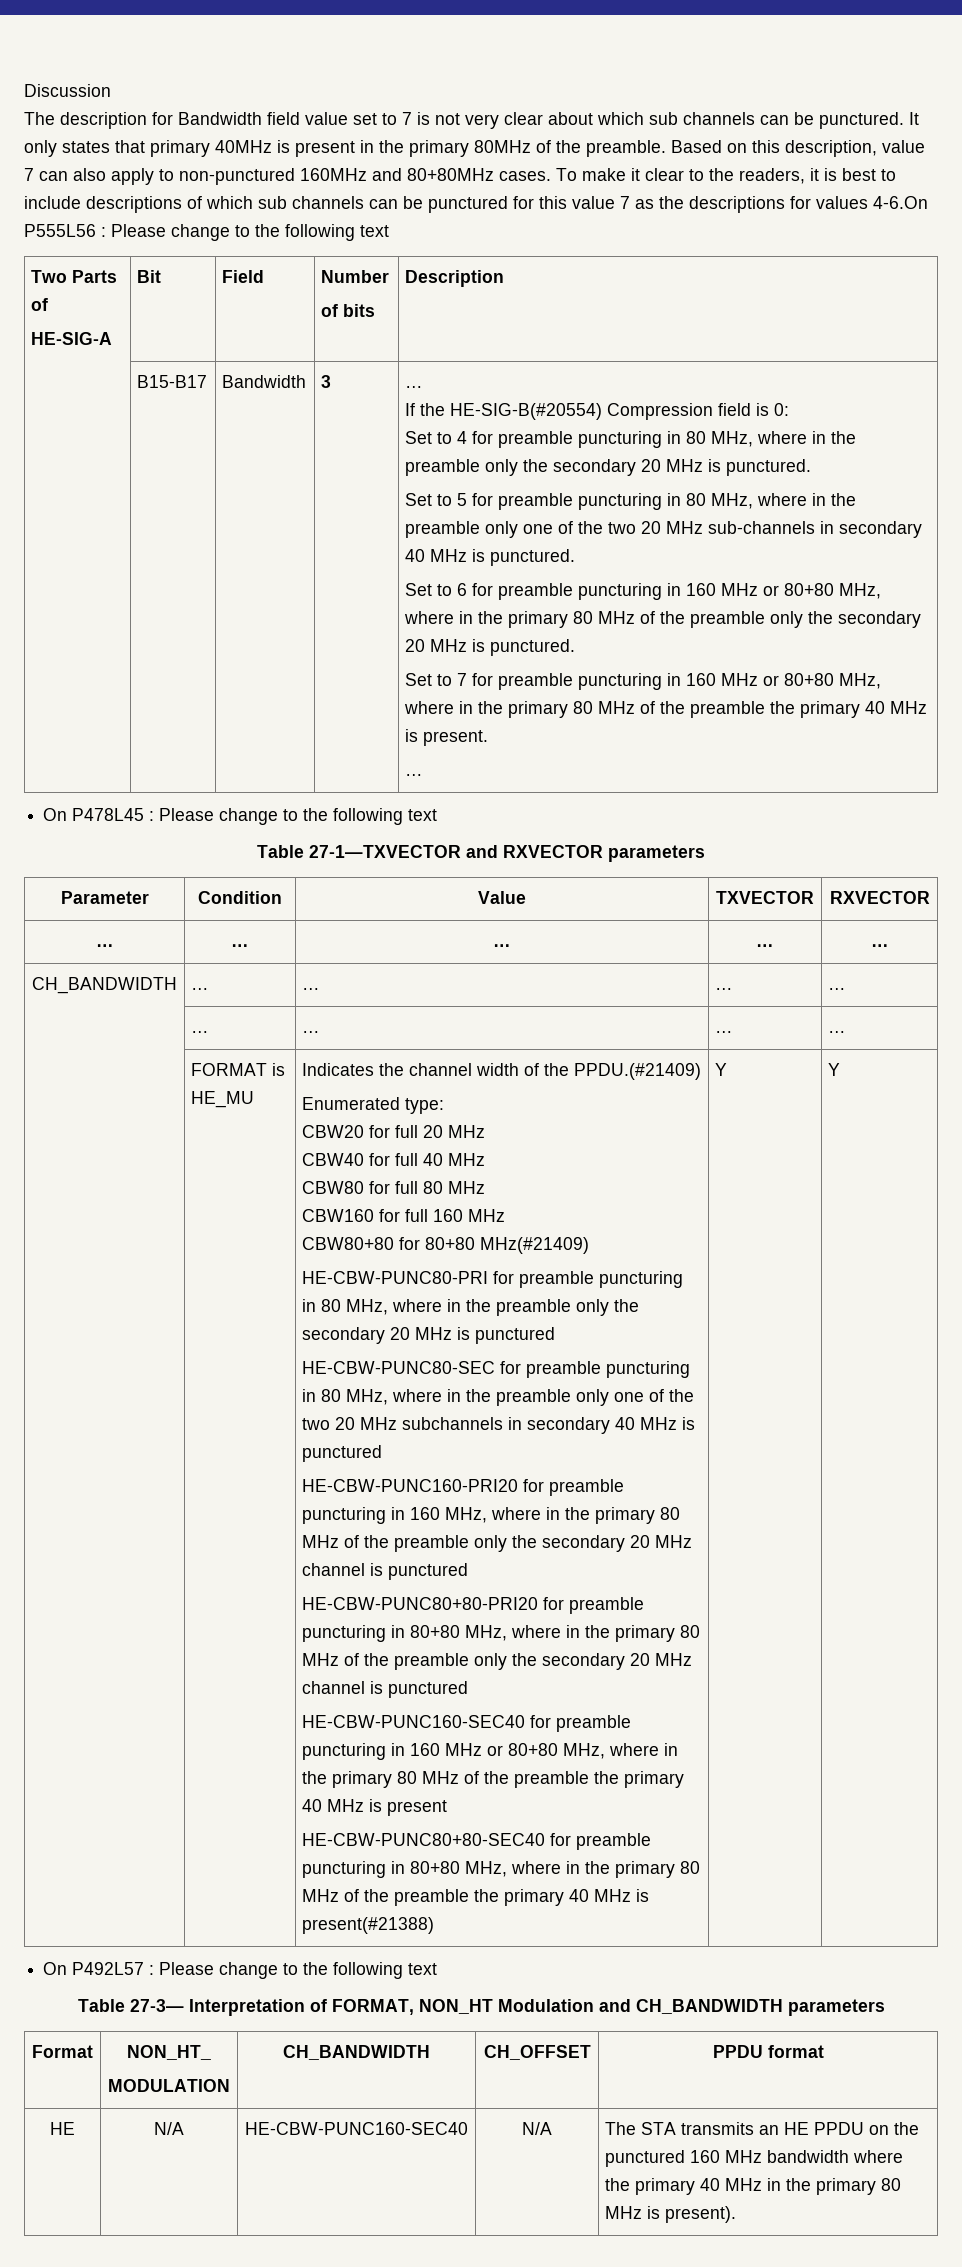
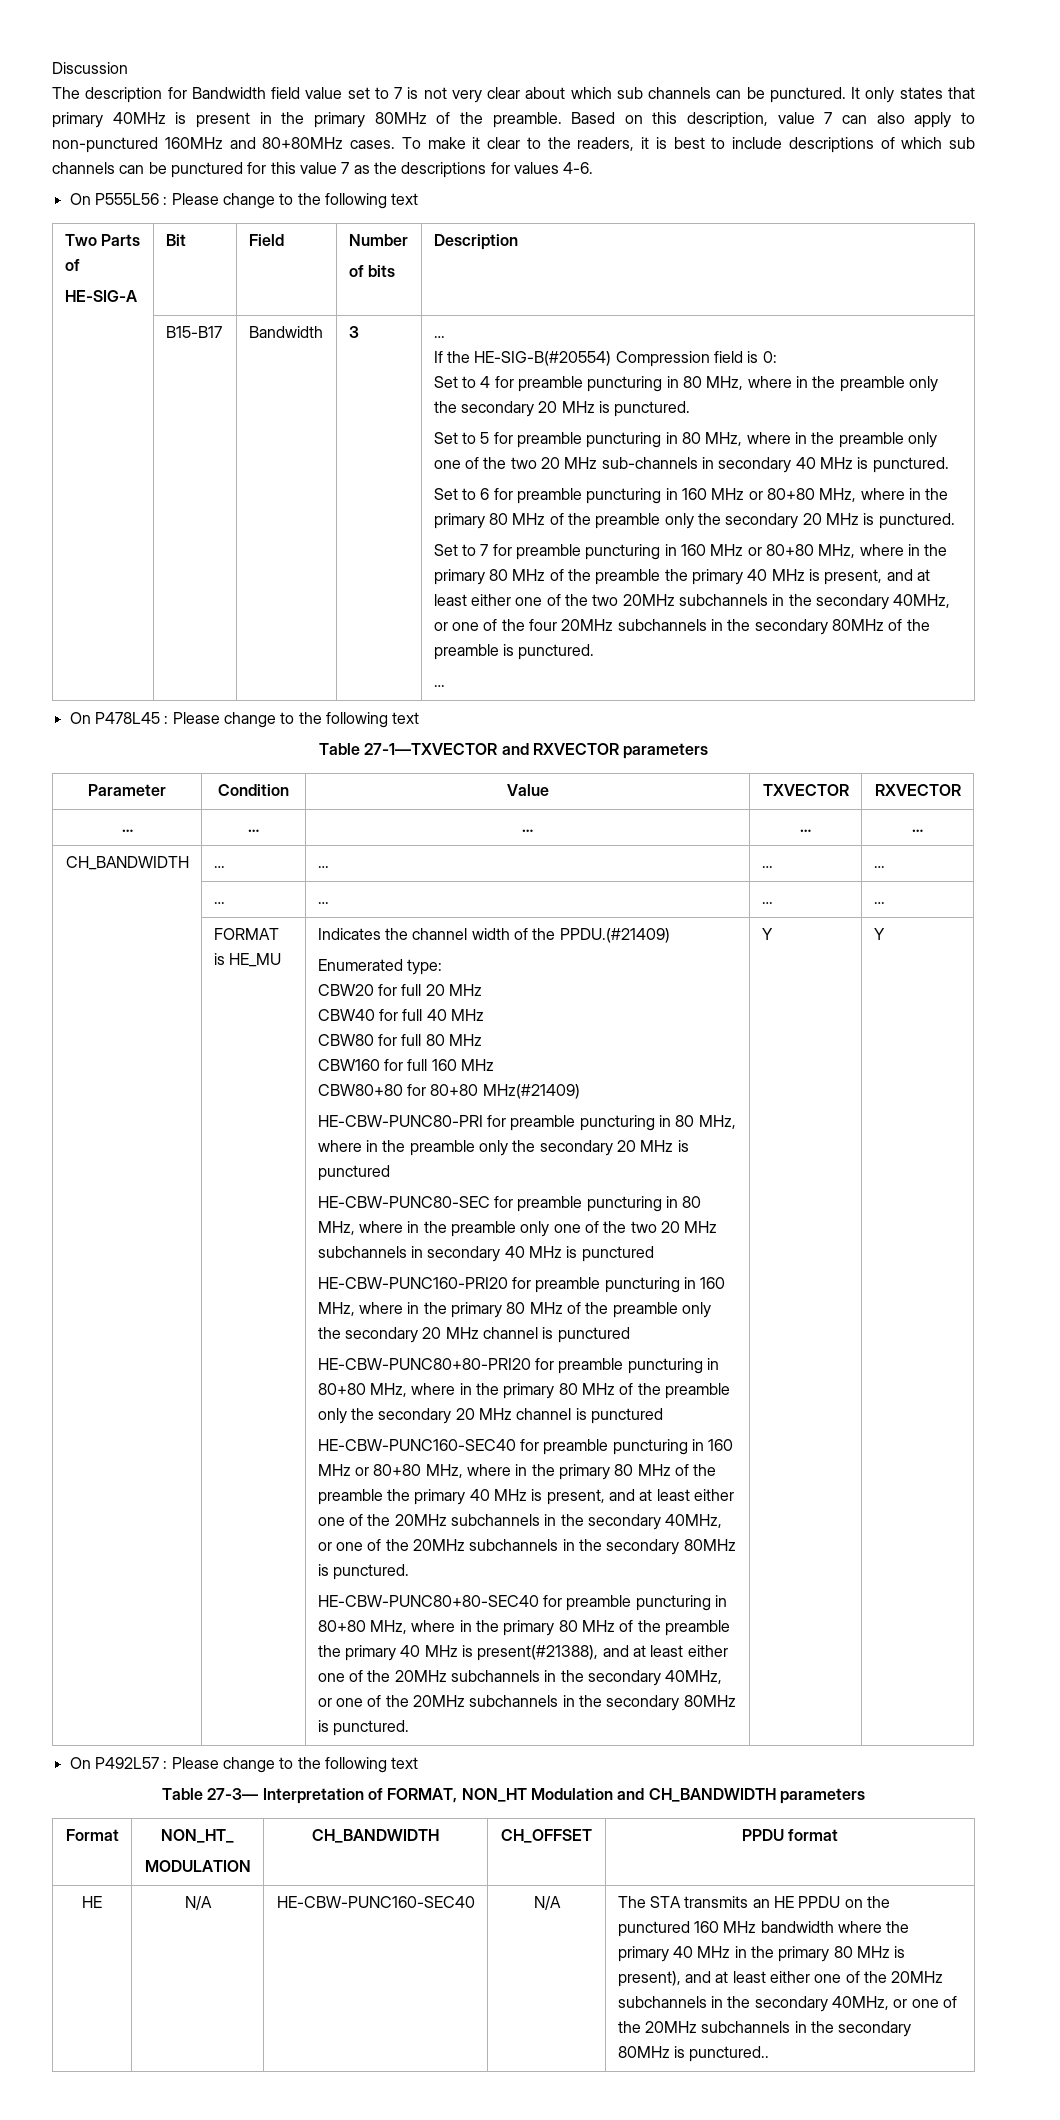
[873,196,928,209] 4-6.On -> [563,162,594,174] [69,193,91,205] 4-6. // On
[423,730,489,746] present. -> [824,569,930,585] [433,594,951,610] [433,619,930,635] [433,644,595,660] present, and at least either one of the two 20MHz subchannels in the secondary 40MHz, or one of the four 20MHz subchannels in the secondary 80MHz of the preamble is punctured.
[387,1800,448,1816] present -> [546,1489,734,1505] [317,1514,723,1530] [317,1539,736,1555] [317,1564,409,1580] present, and at least either one of the 20MHz subchannels in the secondary 40MHz, or one of the 20MHz subchannels in the secondary 80MHz is punctured.
[302,1917,435,1934] present(#21388) -> [477,1645,728,1661] [317,1670,723,1686] [317,1695,736,1711] [317,1720,409,1736] present(#21388), and at least either one of the 20MHz subchannels in the secondary 40MHz, or one of the 20MHz subchannels in the secondary 80MHz is punctured.
[665,2206,737,2223] present). -> [617,1971,944,1987] [617,1996,957,2012] [617,2021,912,2037] [617,2046,770,2062] present), and at least either one of the 20MHz subchannels in the secondary 40MHz, or one of the 20MHz subchannels in the secondary 80MHz is punctured..

